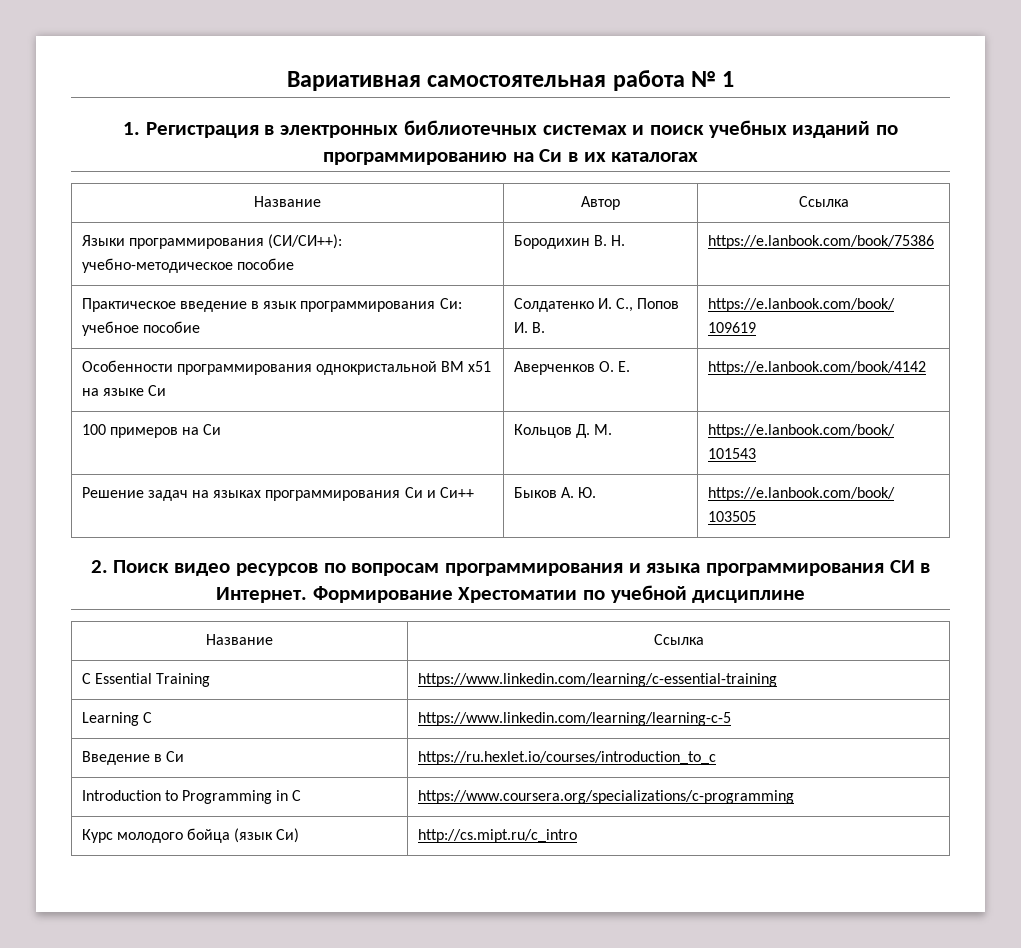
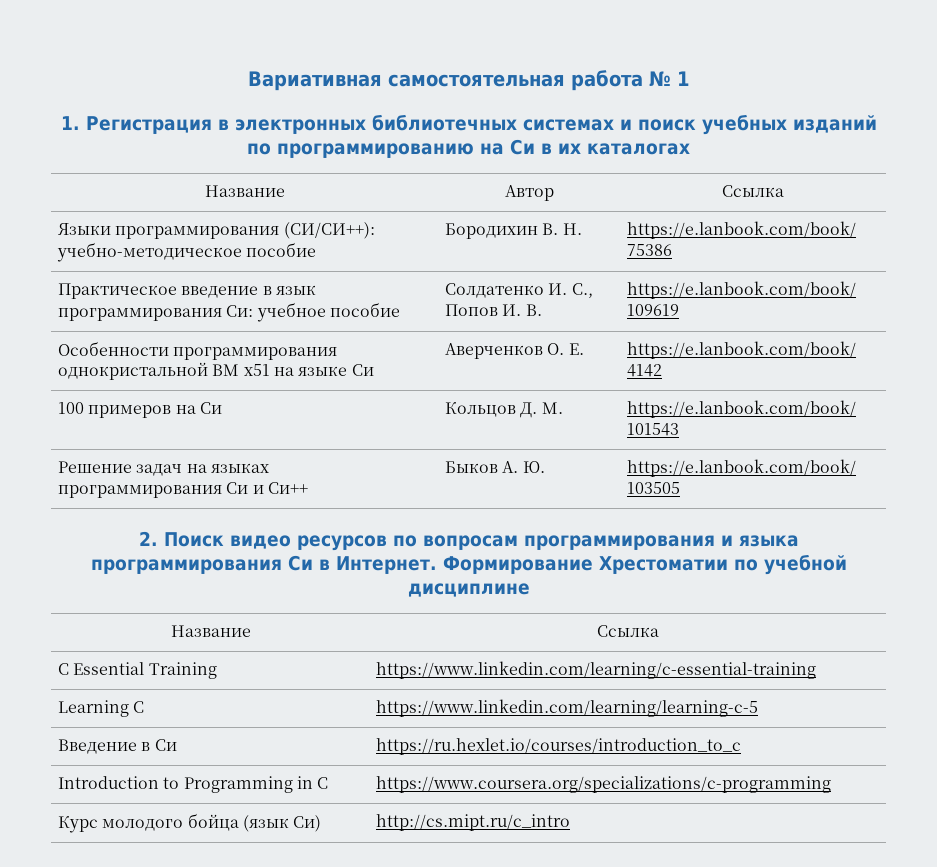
[889,560,915,573] СИ -> [287,555,313,571] Си

